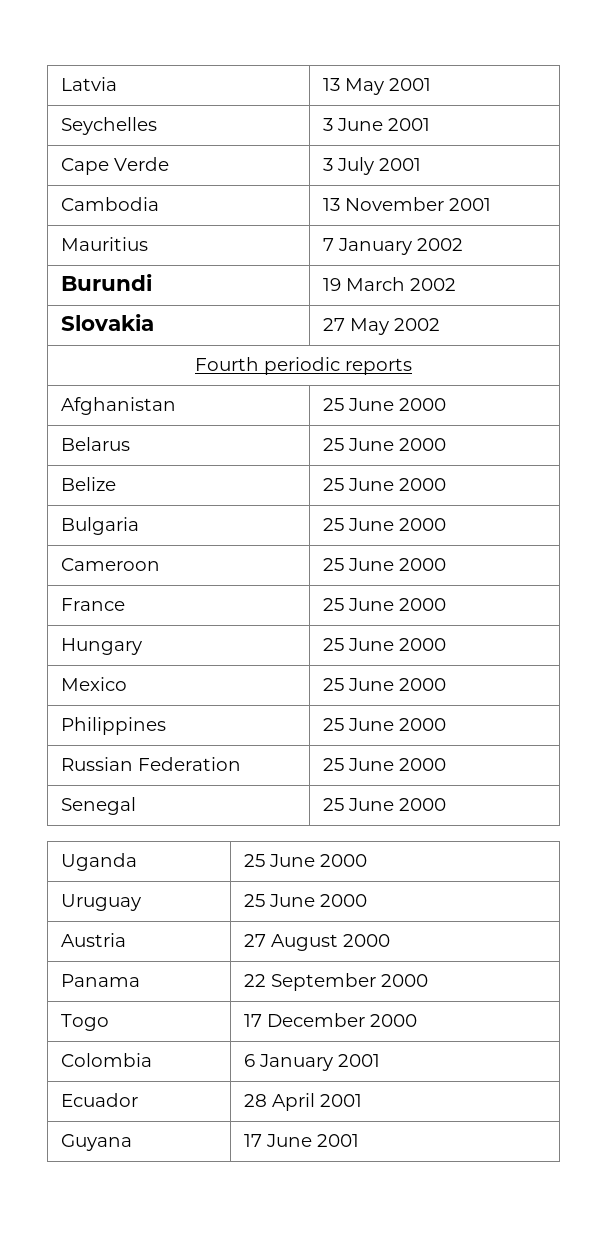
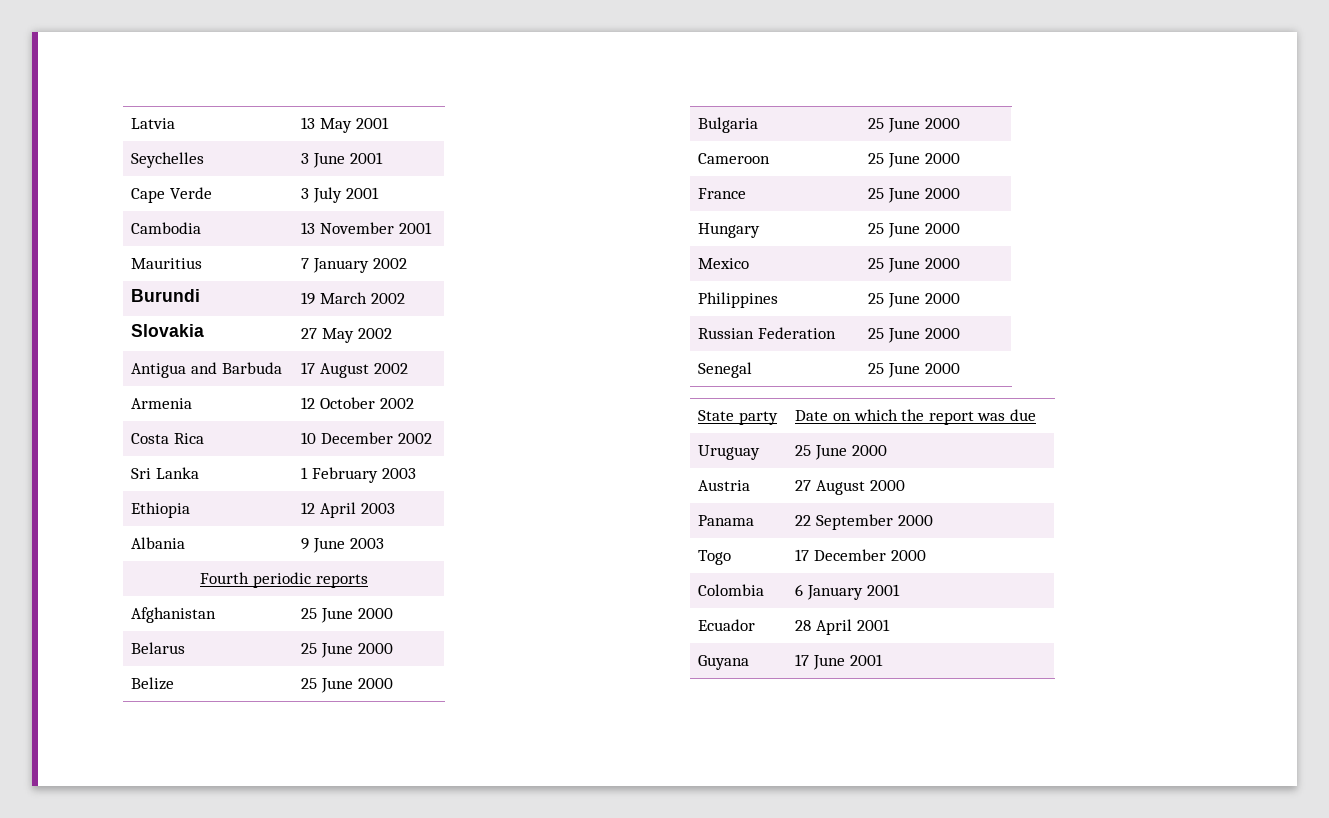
(441, 324) none -> [131,362,282,378] [301,362,408,378] [131,398,193,409] [301,397,414,409] [131,433,204,444] [301,432,432,444] [131,467,199,479] [301,467,416,483] [131,502,191,518] [301,502,395,518] [131,537,186,549] [301,538,384,553] // Antigua and Barbuda | 17 August 2002 // Armenia | 12 October 2002 // Costa Rica | 10 December 2002 // Sri Lanka | 1 February 2003 // Ethiopia | 12 April 2003 // Albania | 9 June 2003
[61,853,138,871] [244,854,368,867] Uganda | 25 June 2000 -> [698,410,778,425] [795,409,1036,425] State party | Date on which the report was due

